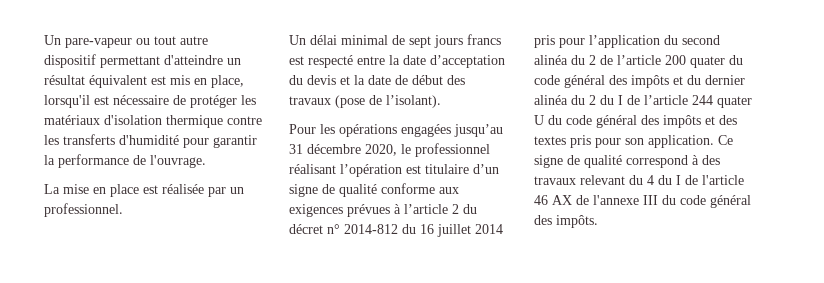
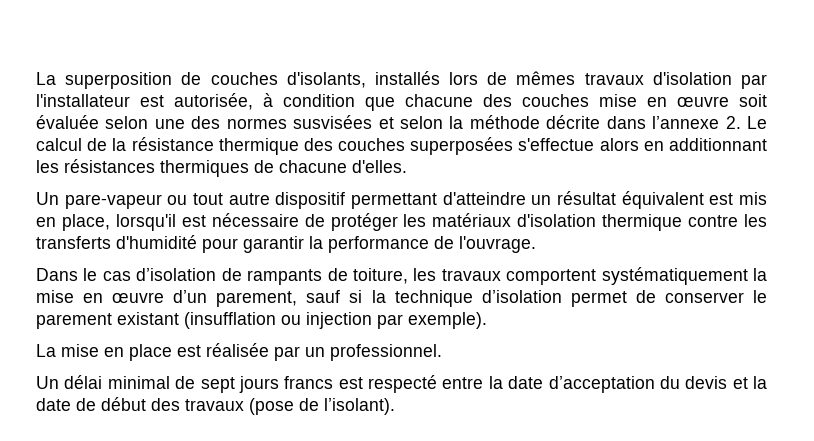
(44, 40) none -> [36,71,767,89] [36,93,767,111] [36,115,768,129] [36,137,767,155] [36,159,407,177] La superposition de couches d'isolants, installés lors de mêmes travaux d'isolation par l'installateur est autorisée, à condition que chacune des couches mise en œuvre soit évaluée selon une des normes susvisées et selon la méthode décrite dans l’annexe 2. Le calcul de la résistance thermique des couches superposées s'effectue alors en additionnant les résistances thermiques de chacune d'elles. //
(206, 161) none -> [36,267,767,285] [36,290,768,307] [36,312,487,329] // Dans le cas d’isolation de rampants de toiture, les travaux comportent systématiquement la mise en œuvre d’un parement, sauf si la technique d’isolation permet de conserver le parement existant (insufflation ou injection par exemple).
[289,124,503,137] [289,143,490,157] [289,164,499,177] [289,183,459,197] [289,204,477,217] [289,224,503,237] [534,35,720,48] [534,55,743,68] [534,75,745,88] [534,95,752,108] [534,115,737,128] [534,135,733,148] [534,155,720,168] [534,175,744,185] [534,195,751,208] [534,215,598,228] // Pour les opérations engagées jusqu’au 31 décembre 2020, le professionnel réalisant l’opération est titulaire d’un signe de qualité conforme aux exigences prévues à l’article 2 du décret n° 2014-812 du 16 juillet 2014 pris pour l’application du second alinéa du 2 de l’article 200 quater du code général des impôts et du dernier alinéa du 2 du I de l’article 244 quater U du code général des impôts et des textes pris pour son application. Ce signe de qualité correspond à des travaux relevant du 4 du I de l'article 46 AX de l'annexe III du code général des impôts. -> (395, 406) none

